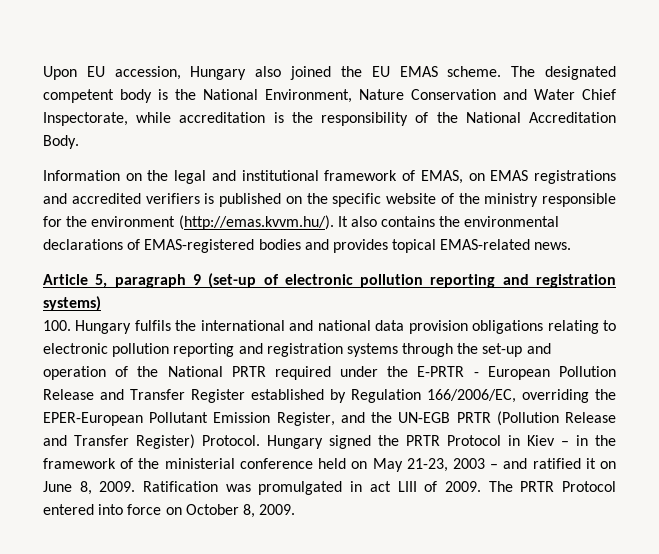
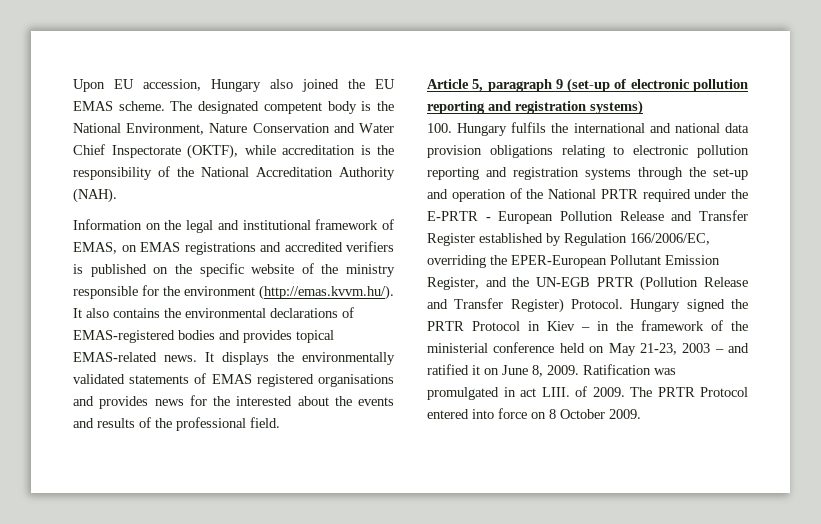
[43,112,128,126] Inspectorate, -> [111,144,238,159] Inspectorate (OKTF),
[43,135,79,149] Body. -> [339,167,395,180] [73,188,117,203] Authority (NAH).
(572, 246) none -> [205,352,395,365] [73,373,394,387] [73,395,394,409] [73,417,280,431] It displays the environmentally validated statements of EMAS registered organisations and provides news for the interested about the events and results of the professional field.
[397,481,417,492] LIII -> [541,387,570,397] LIII.
[185,504,255,518] October 8, -> [549,409,605,419] 8 October

